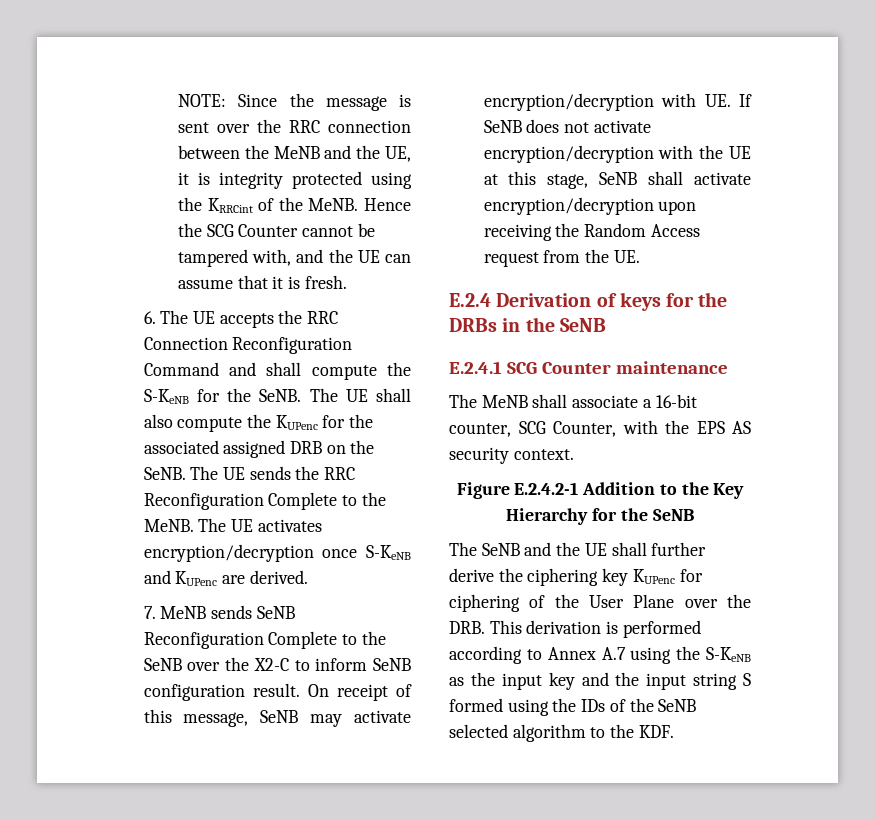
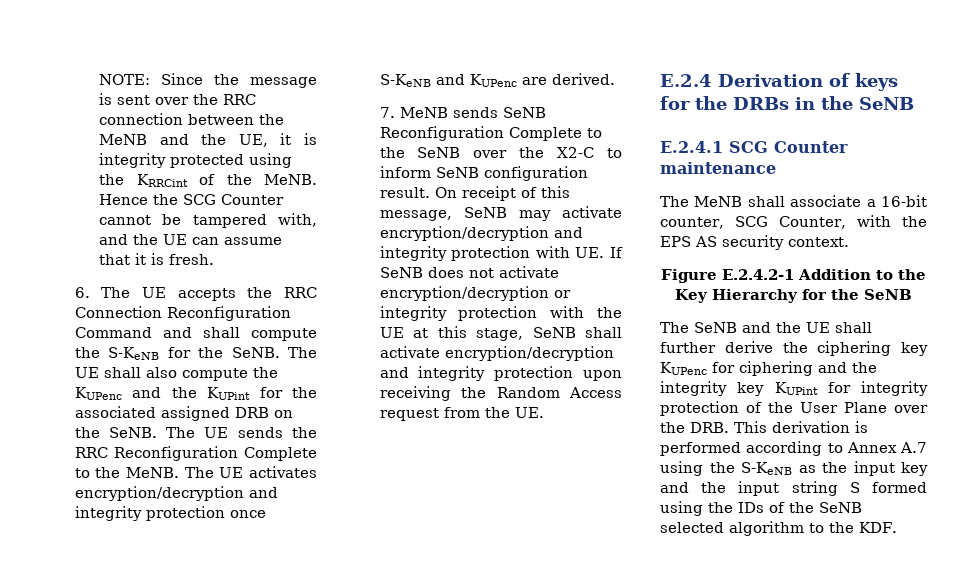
(318, 422) none -> [132,387,251,400] and the KUPint
(314, 553) none -> [248,487,278,498] [74,506,225,521] and integrity protection
(654, 102) none -> [553,227,583,238] [379,246,531,261] and integrity protection
(654, 154) none -> [553,290,571,298] [379,306,538,321] or integrity protection
(654, 206) none -> [379,366,574,381] and integrity protection
(520, 603) none -> [818,362,877,373] [660,381,928,396] [660,401,739,416] and the integrity key KUPint for integrity protection

